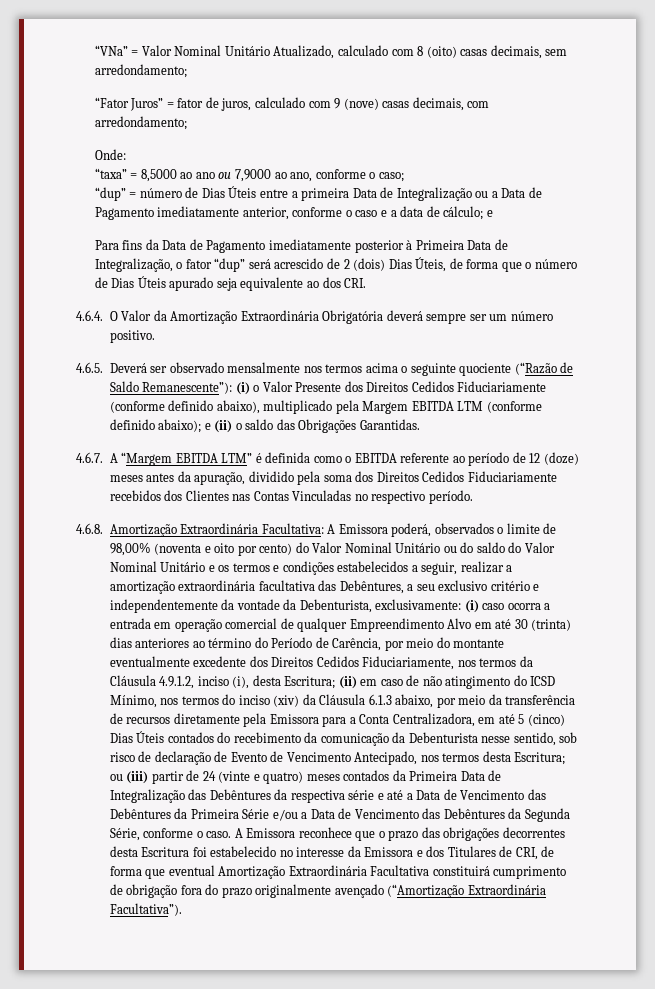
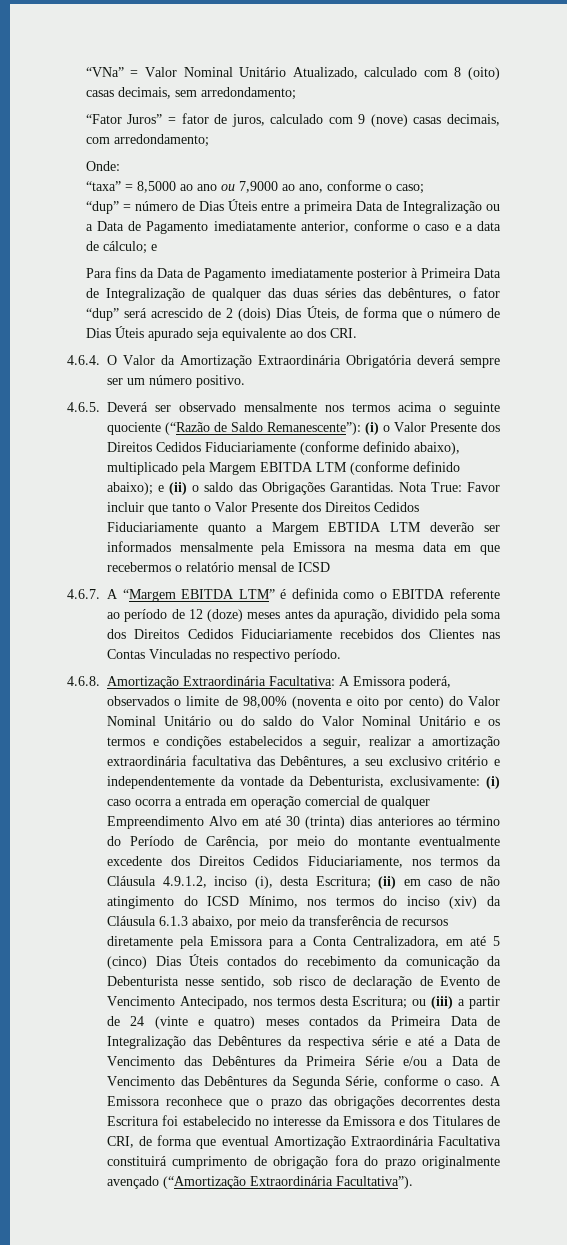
[94,258,173,272] Integralização, -> [105,288,452,301] Integralização de qualquer das duas séries das debêntures,
(420, 424) none -> [398,482,501,492] [107,502,419,515] [107,522,500,535] [107,541,500,555] [107,562,330,572] Nota True: Favor incluir que tanto o Valor Presente dos Direitos Cedidos Fiduciariamente quanto a Margem EBTIDA LTM deverão ser informados mensalmente pela Emissora na mesma data em que recebermos o relatório mensal de ICSD
(149, 777) none -> [458,999,466,1006] a

